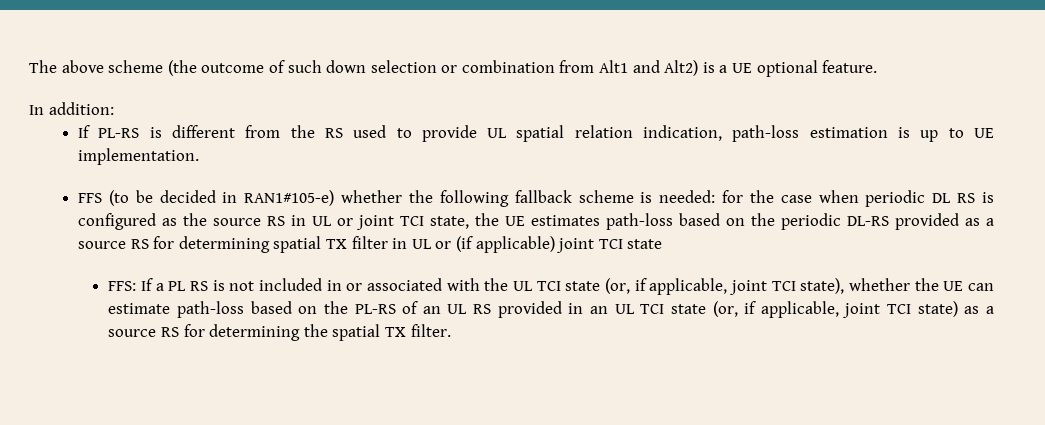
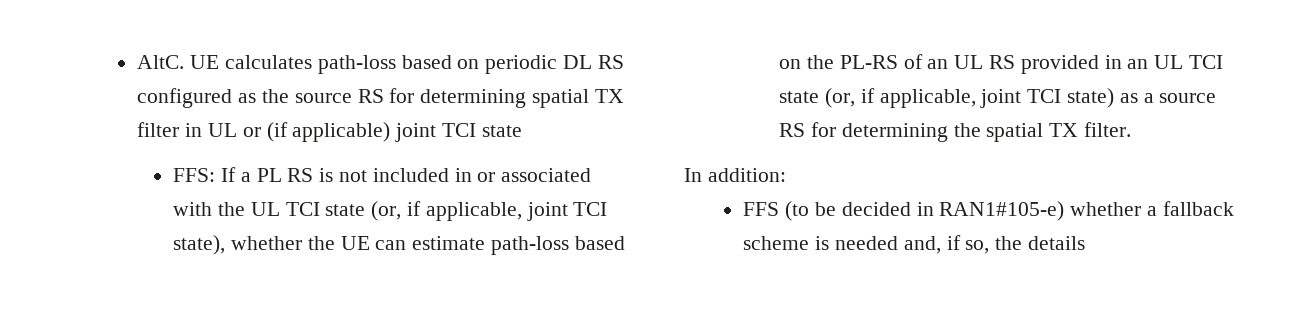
[29,60,878,77] [29,102,114,115] [78,125,994,142] [78,148,200,165] [78,190,859,207] The above scheme (the outcome of such down selection or combination from Alt1 and Alt2) is a UE optional feature. // In addition: // If PL-RS is different from the RS used to provide UL spatial relation indication, path-loss estimation is up to UE implementation. // FFS (to be decided in RAN1#105-e) whether the following fallback scheme is needed: for the case when -> [137,55,480,74] AltC. UE calculates path-loss based on
[981,192,994,203] is -> (624, 62) none
[291,213,995,230] [78,239,149,249] in UL or joint TCI state, the UE estimates path-loss based on the periodic DL-RS provided as a source RS -> (384, 96) none
(451, 330) none -> [684,168,786,182] [743,201,1234,221] [743,235,1086,254] // In addition: // FFS (to be decided in RAN1#105-e) whether a fallback scheme is needed and, if so, the details

